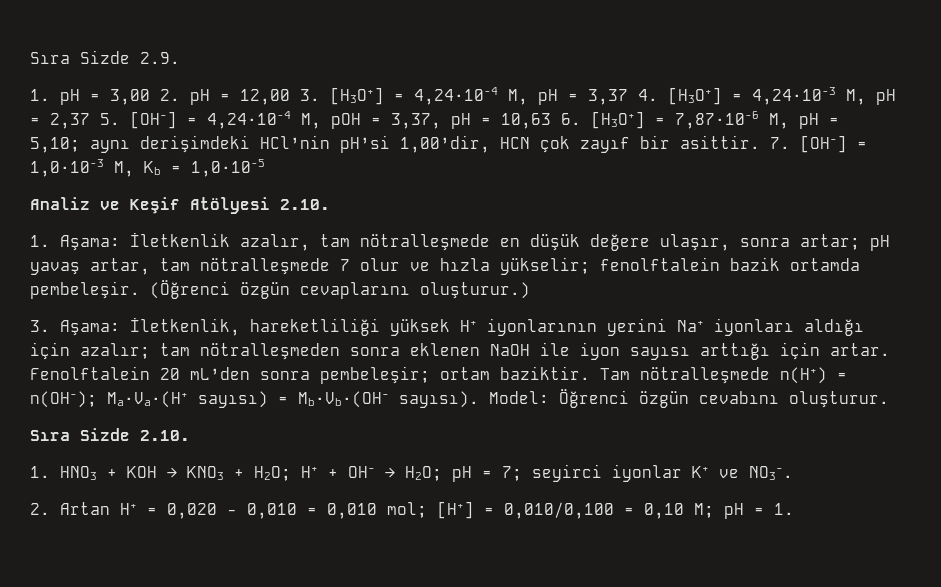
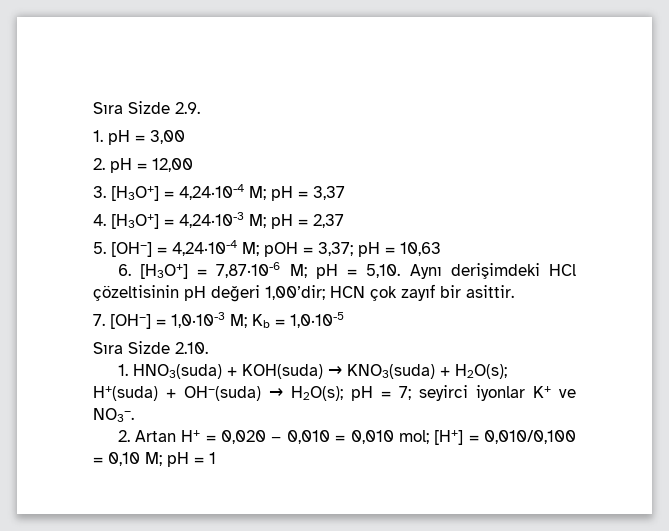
(150, 97) none -> (185, 137) //
(290, 97) none -> (193, 165) //
[508,89,528,105] M, -> [249,186,266,200] M;
(628, 97) none -> (345, 193) //
[846,89,866,105] M, -> [249,214,266,228] M;
(90, 121) none -> (344, 221) //
[301,113,321,129] M, -> [242,242,259,256] M;
[391,113,441,129] 3,37, -> [318,242,353,256] 3,37;
(551, 121) none -> (441, 249) //
[769,113,839,129] [30,135,490,153] M, pH = 5,10; aynı derişimdeki HCl’nin pH’si 1,00’dir, -> [289,263,576,279] [93,285,325,302] M; pH = 5,10. Aynı derişimdeki HCl çözeltisinin pH değeri 1,00’dir;
(760, 142) none -> (514, 291) //
[114,161,134,177] M, -> [230,314,247,328] M;
[30,197,330,214] [30,232,890,251] [30,257,860,275] [30,280,530,299] [30,317,864,336] [30,342,890,360] [30,366,847,384] [30,389,889,408] [30,428,190,441] [30,466,442,481] Analiz ve Keşif Atölyesi 2.10. // 1. Aşama: İletkenlik azalır, tam nötralleşmede en düşük değere ulaşır, sonra artar; pH yavaş artar, tam nötralleşmede 7 olur ve hızla yükselir; fenolftalein bazik ortamda pembeleşir. (Öğrenci özgün cevaplarını oluşturur.) // 3. Aşama: İletkenlik, hareketliliği yüksek H+ iyonlarının yerini Na+ iyonları aldığı için azalır; tam nötralleşmeden sonra eklenen NaOH ile iyon sayısı arttığı için artar. Fenolftalein 20 mL’den sonra pembeleşir; ortam baziktir. Tam nötralleşmede n(H+) = n(OH−); Ma·Va·(H+ sayısı) = Mb·Vb·(OH− sayısı). Model: Öğrenci özgün cevabını oluşturur. // Sıra Sizde 2.10. // 1. HNO3 + KOH → KNO3 + H2O; H+ + OH− → H2O; -> [93,341,208,354] [117,364,507,379] [93,386,343,401] Sıra Sizde 2.10. // 1. HNO3(suda) + KOH(suda) → KNO3(suda) + H2O(s); H+(suda) + OH−(suda) → H2O(s);
[774,503,794,515] 1. -> [209,452,216,464] 1

